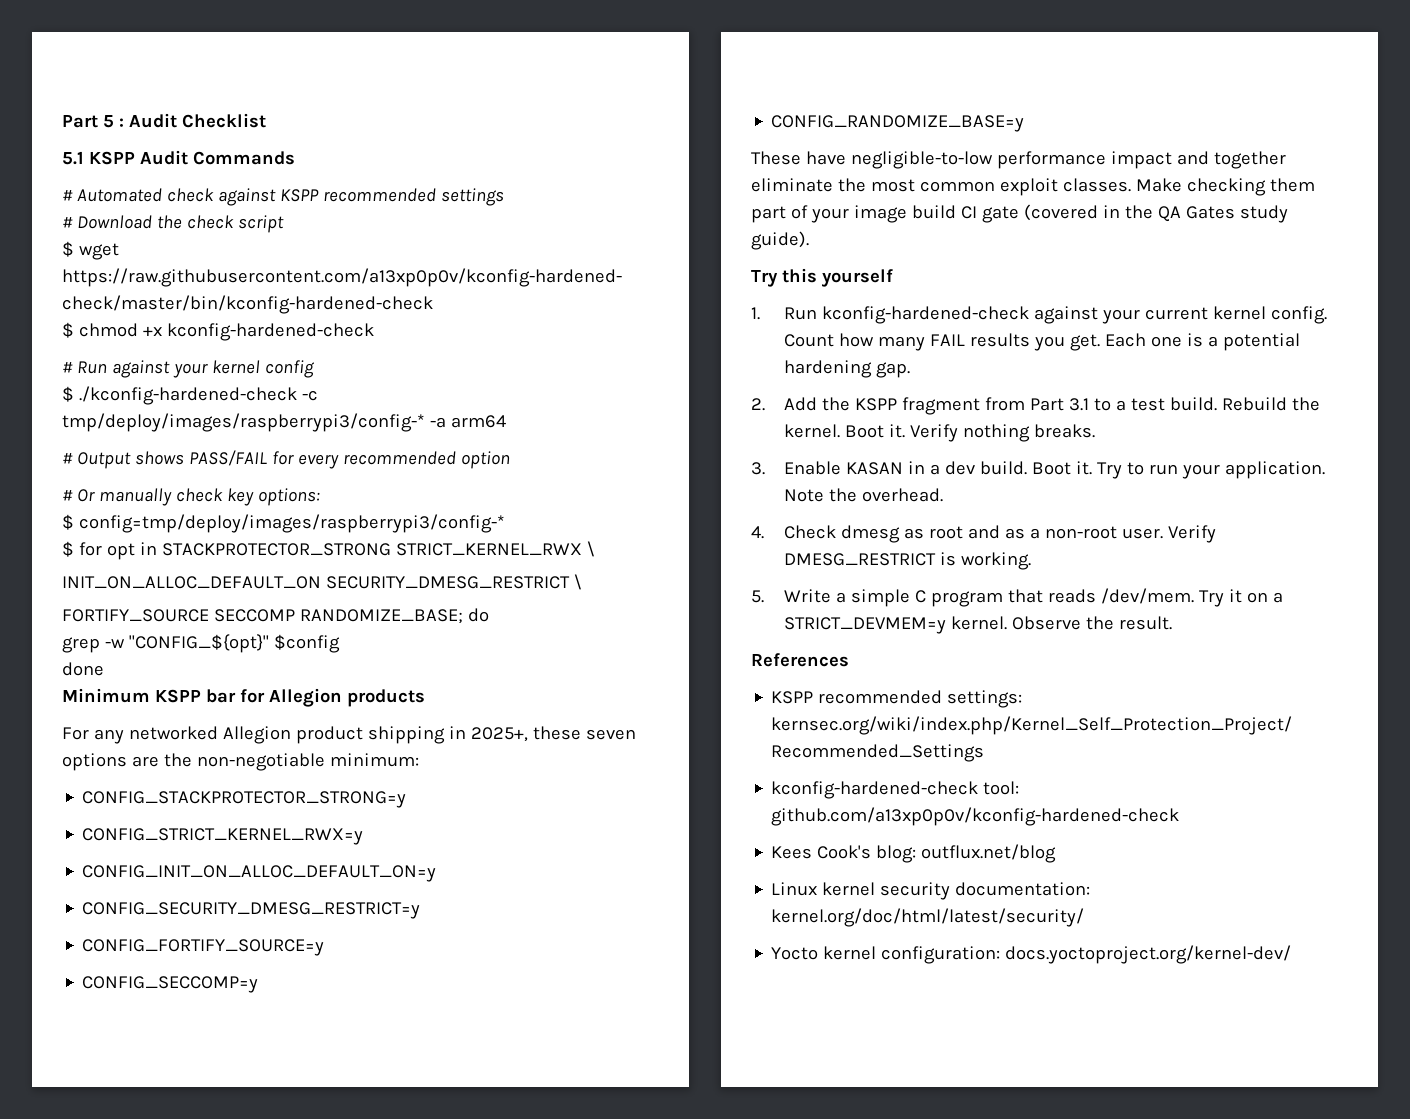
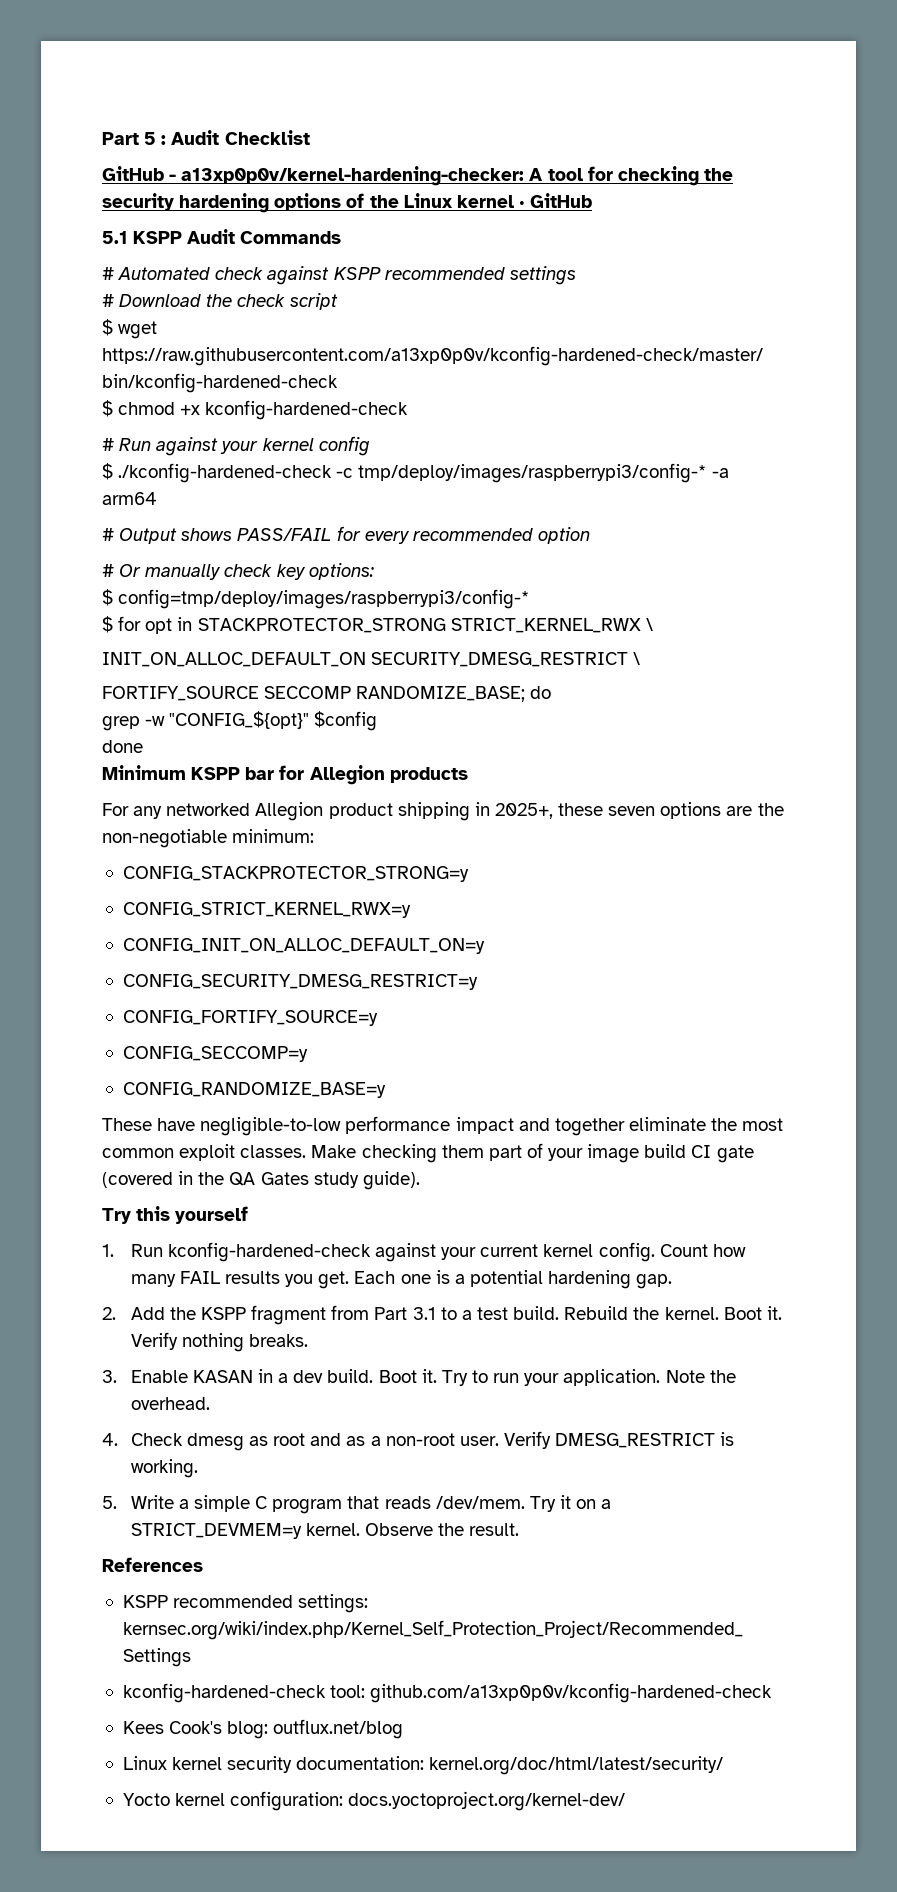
(266, 120) none -> [102,166,733,186] [102,193,593,213] // GitHub - a13xp0p0v/kernel-hardening-checker: A tool for checking the security hardening options of the Linux kernel · GitHub

